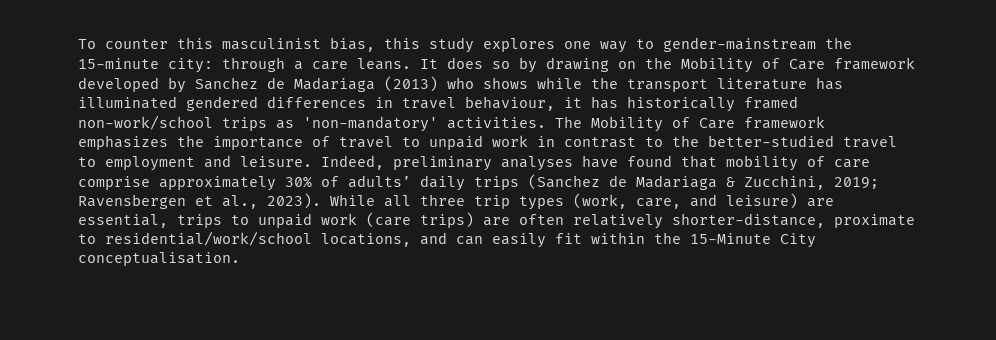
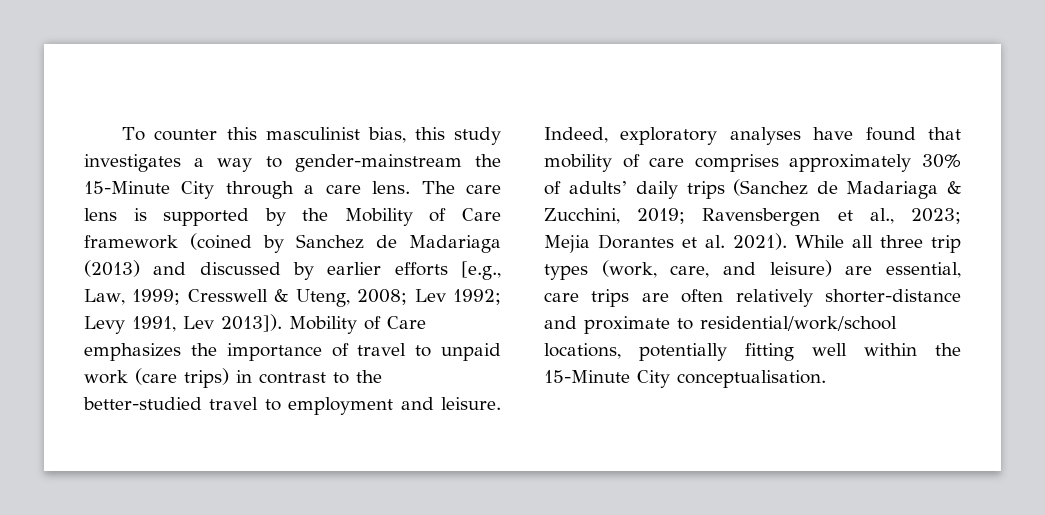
[483,38,591,52] explores one -> [84,154,205,172] investigates a
[78,58,213,73] 15-minute city: -> [84,181,215,199] 15-Minute City
[357,57,636,73] leans. It does so by drawing on -> [372,181,501,194] [84,208,286,226] lens. The care lens is supported by
[78,77,159,92] developed -> [190,233,252,250] (coined
[447,77,843,92] [78,96,798,112] [78,115,825,132] who shows while the transport literature has illuminated gendered differences in travel behaviour, it has historically framed non-work/school trips as 'non-mandatory' activities. The Mobility of Care framework -> [153,261,501,280] [84,289,501,307] [84,314,426,334] and discussed by earlier efforts [e.g., Law, 1999; Cresswell & Uteng, 2008; Lev 1992; Levy 1991, Lev 2013]). Mobility of Care
(528, 141) none -> [135,368,229,388] (care trips)
[393,156,492,171] preliminary -> [620,127,718,145] exploratory
[78,176,150,190] comprise -> [694,154,779,172] comprises
[267,193,321,209] 2023). -> [911,208,961,224] [544,233,787,253] 2023; Mejia Dorantes et al. 2021).
[177,212,474,228] trips to unpaid work (care trips) -> [544,289,630,307] care trips
[672,213,825,228] shorter-distance, -> [825,289,961,303] [544,316,577,329] shorter-distance and
[420,232,582,248] and can easily fit -> [639,343,847,361] potentially fitting well

